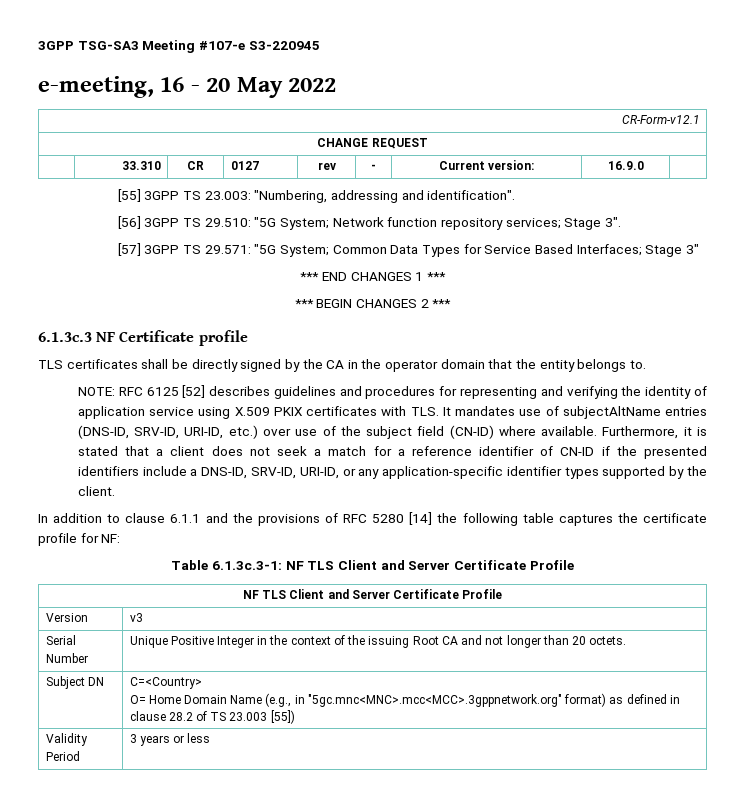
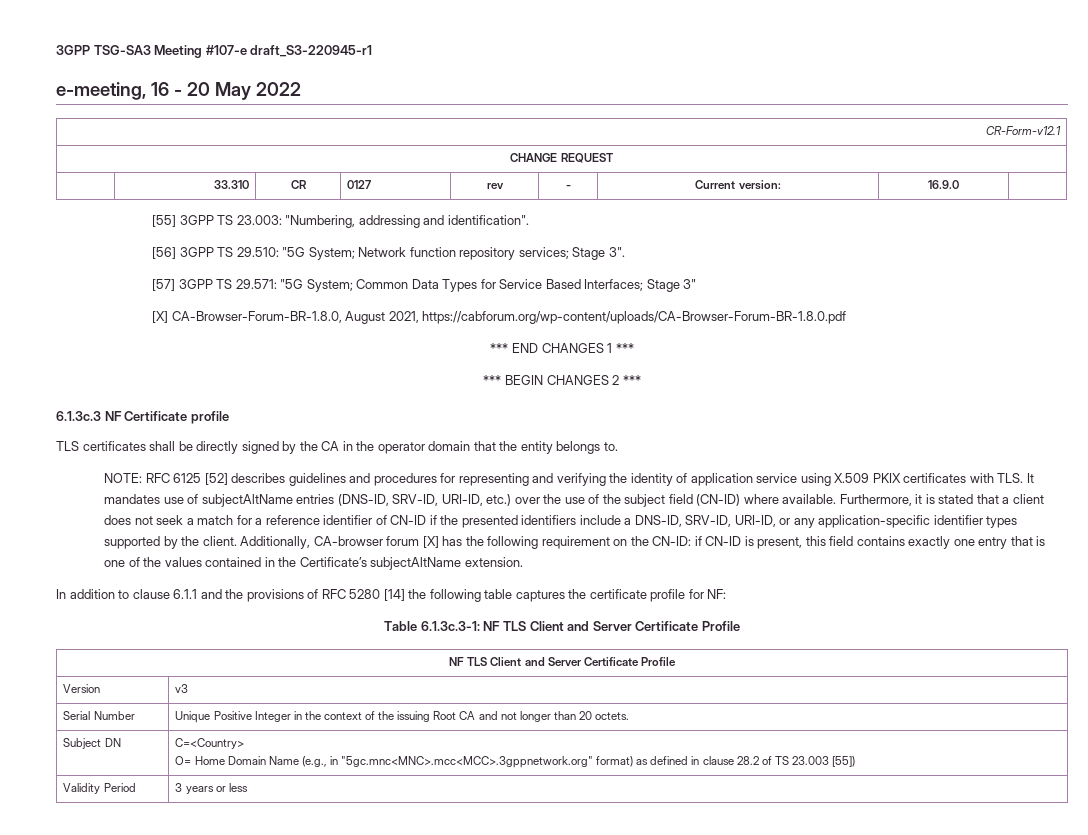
[248,41,320,50] S3-220945 -> [250,45,373,57] draft_S3-220945-r1
(699, 249) none -> [152,311,847,324] // [X] CA-Browser-Forum-BR-1.8.0, August 2021, https://cabforum.org/wp-content/uploads/CA-Browser-Forum-BR-1.8.0.pdf
(292, 432) none -> [543,494,562,504] the
(115, 491) none -> [240,536,1046,549] [104,557,523,570] Additionally, CA-browser forum [X] has the following requirement on the CN-ID: if CN-ID is present, this field contains exactly one entry that is one of the values contained in the Certificate’s subjectAltName extension.

